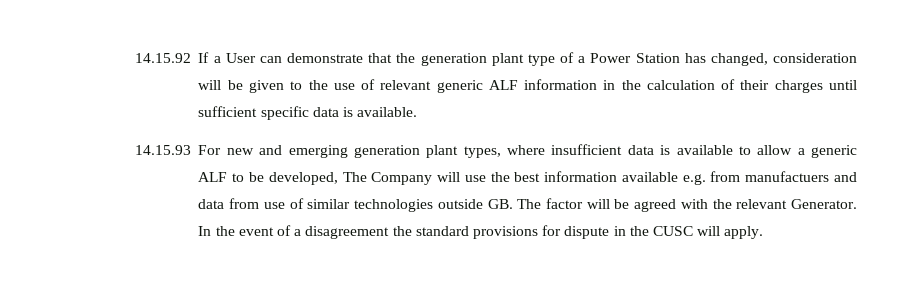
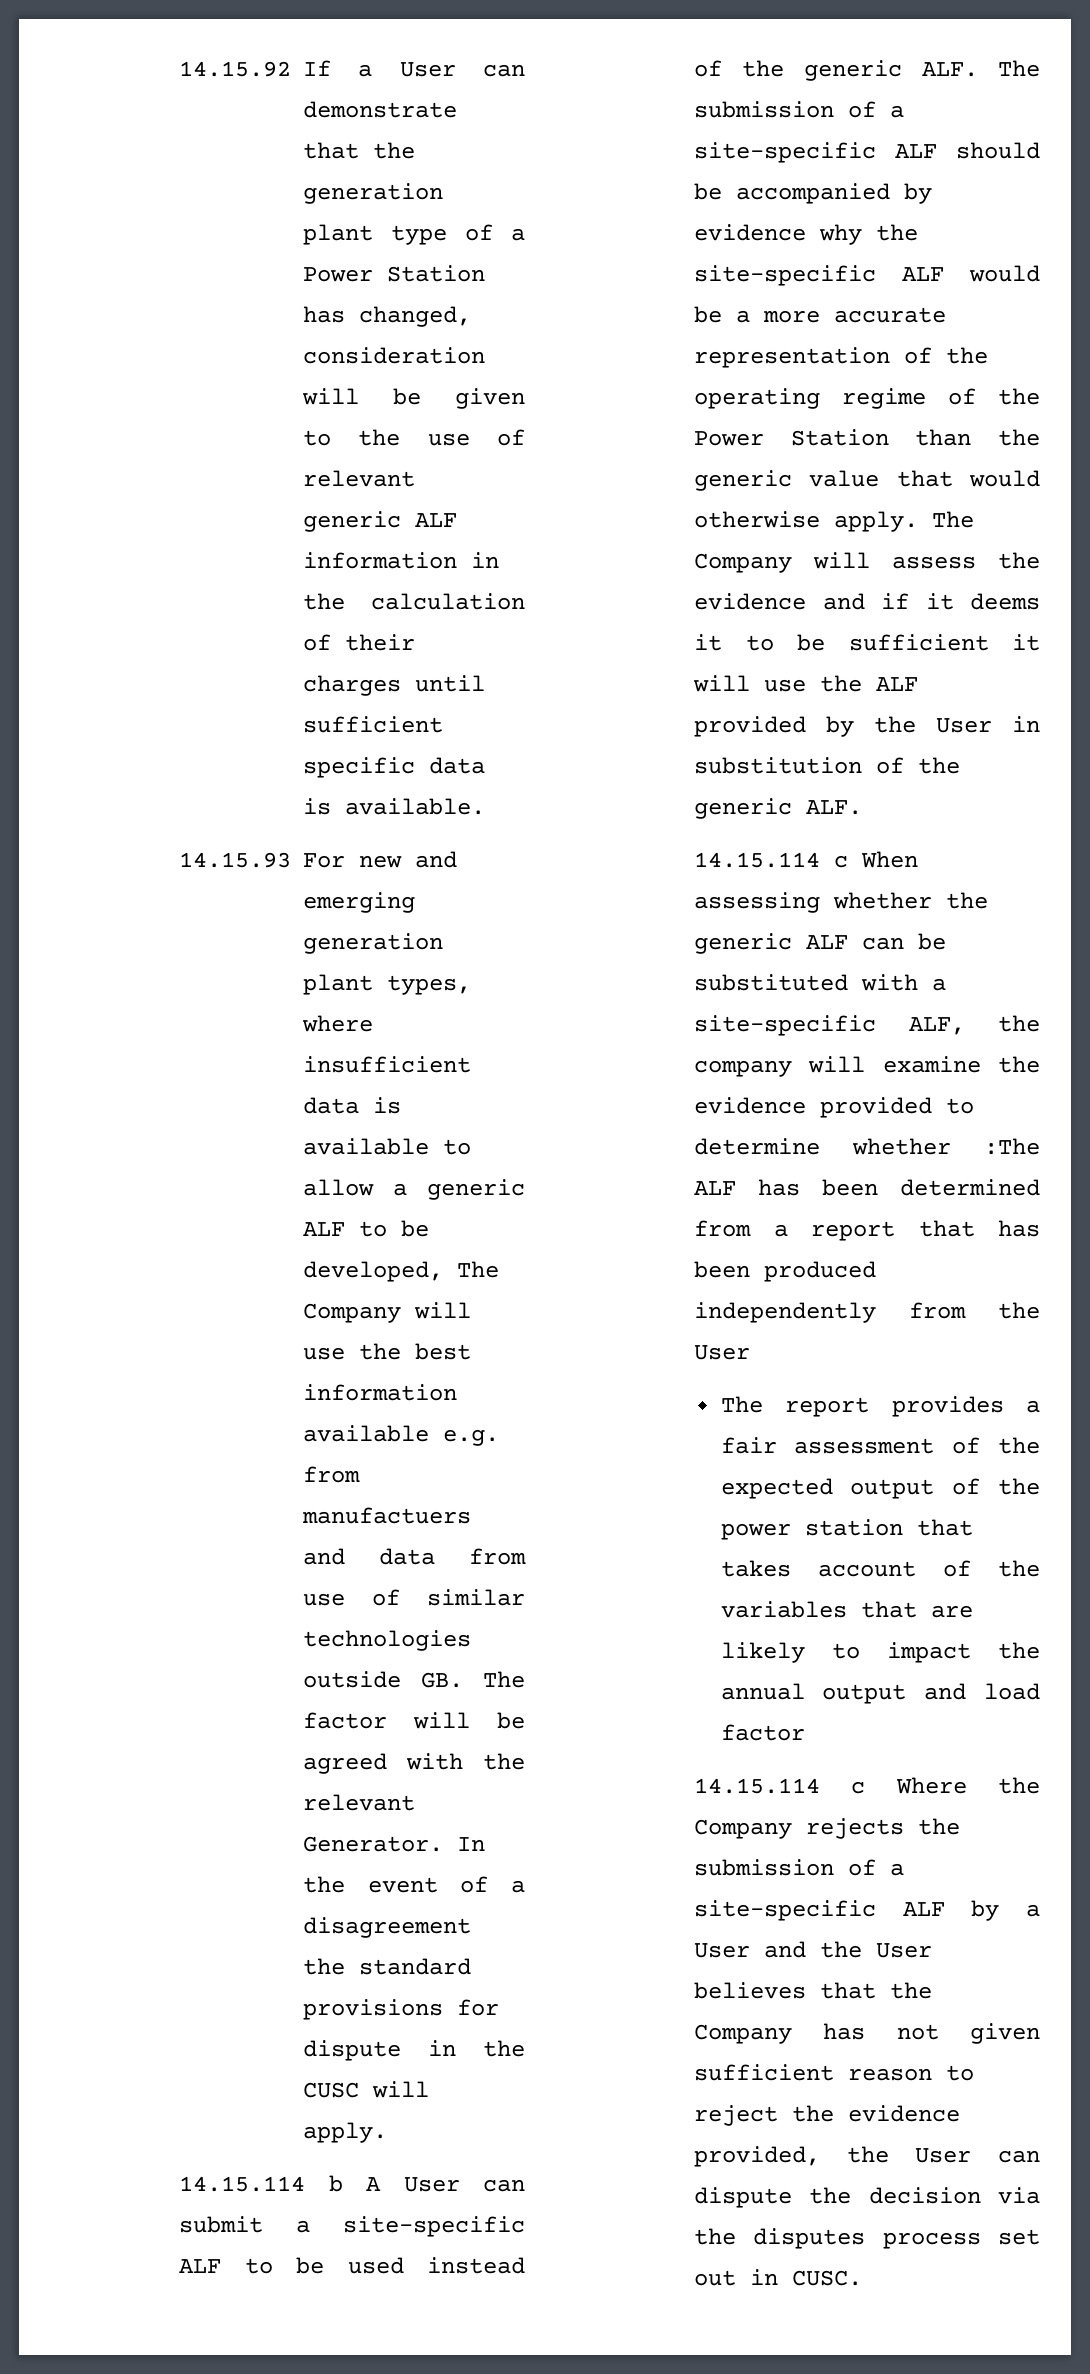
(764, 232) none -> [179,2175,525,2192] [179,2216,525,2237] [179,2257,525,2274] [694,60,1040,81] [694,101,905,118] [694,142,1040,163] [694,183,933,204] [694,224,919,245] [694,265,1040,286] [694,306,947,323] [694,347,989,368] [694,388,1040,409] [694,429,1040,446] [694,470,1040,491] [694,511,975,532] [694,552,1040,573] [694,593,1040,610] [694,634,1040,651] [693,675,919,692] [694,716,1040,737] [694,757,961,774] [694,798,863,819] [694,851,919,868] [694,892,989,913] [694,933,947,954] [694,974,947,991] [694,1015,1040,1036] [694,1056,1040,1077] [694,1097,975,1118] [694,1138,1040,1155] [694,1179,1040,1196] [694,1220,1040,1241] [694,1261,877,1282] [694,1302,1040,1323] [694,1345,751,1360] [720,1396,1040,1417] [720,1437,1040,1454] [720,1478,1040,1499] [720,1519,973,1540] [720,1560,1040,1577] [720,1601,973,1618] [720,1642,1040,1663] [720,1683,1040,1704] [720,1724,805,1741] [694,1777,1040,1794] [694,1818,961,1839] [694,1859,905,1876] [694,1900,1040,1921] [694,1941,933,1958] [694,1982,933,1999] [694,2023,1040,2044] [694,2064,975,2081] [694,2105,961,2126] [694,2146,1040,2167] [694,2187,1040,2208] [694,2228,1040,2249] [694,2269,863,2286] // 14.15.114 b A User can submit a site-specific ALF to be used instead of the generic ALF. The submission of a site-specific ALF should be accompanied by evidence why the site-specific ALF would be a more accurate representation of the operating regime of the Power Station than the generic value that would otherwise apply. The Company will assess the evidence and if it deems it to be sufficient it will use the ALF provided by the User in substitution of the generic ALF. // 14.15.114 c When assessing whether the generic ALF can be substituted with a site-specific ALF, the company will examine the evidence provided to determine whether :The ALF has been determined from a report that has been produced independently from the User // The report provides a fair assessment of the expected output of the power station that takes account of the variables that are likely to impact the annual output and load factor // 14.15.114 c Where the Company rejects the submission of a site-specific ALF by a User and the User believes that the Company has not given sufficient reason to reject the evidence provided, the User can dispute the decision via the disputes process set out in CUSC.

